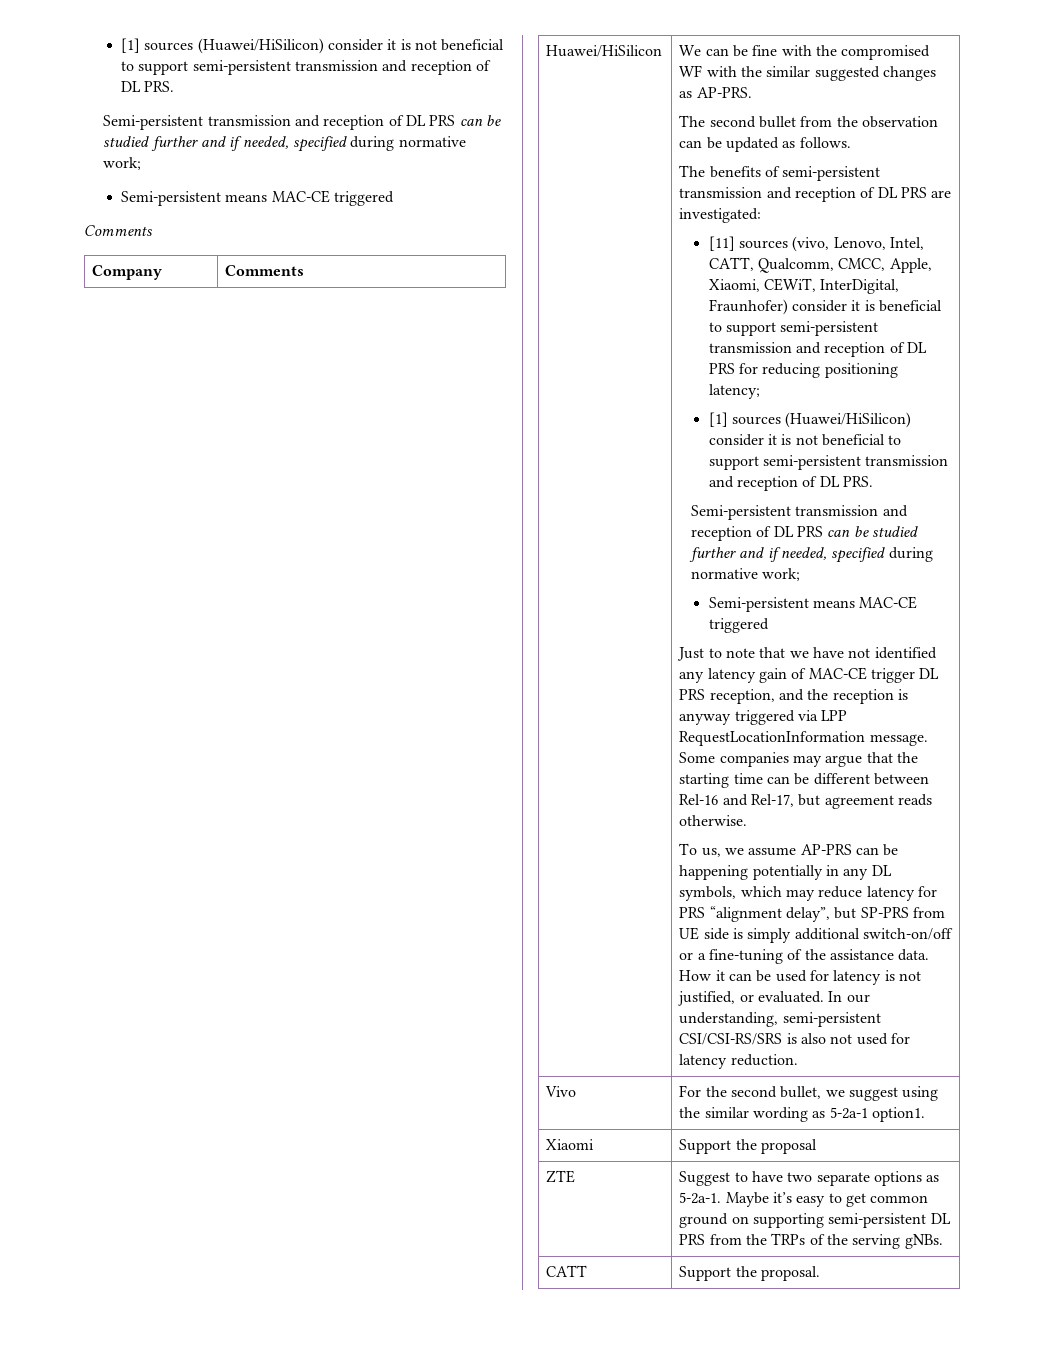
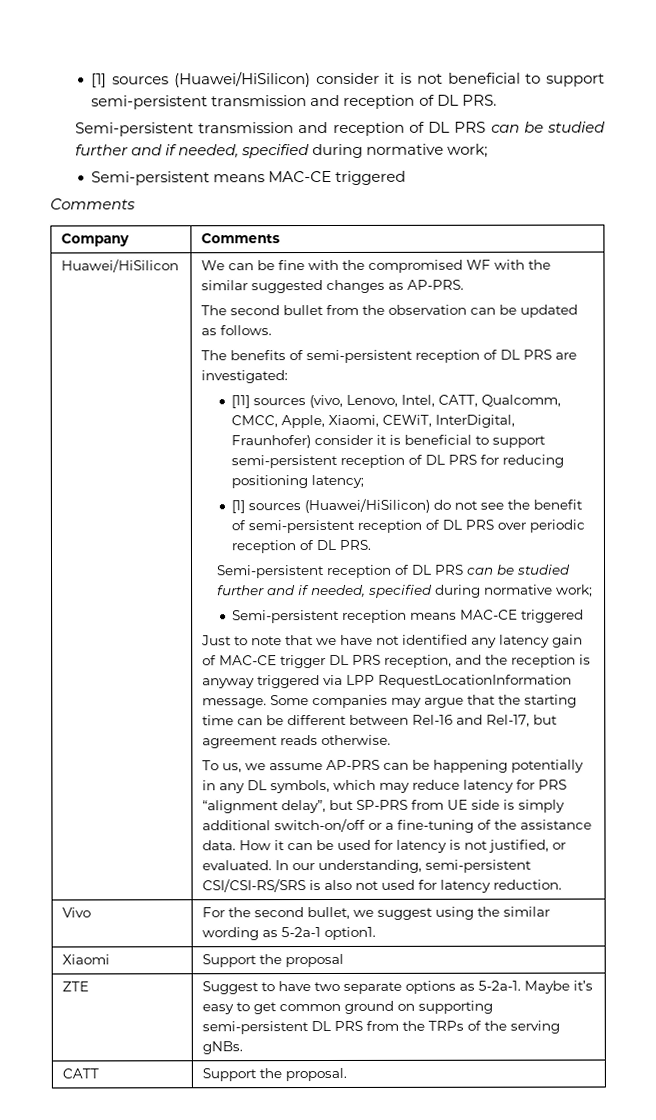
[679,187,792,199] transmission and -> (414, 356) none
[708,342,821,354] transmission and -> (339, 461) none
[708,434,902,446] [708,455,949,470] [708,476,873,491] [691,505,908,520] consider it is not beneficial to support semi-persistent transmission and reception of DL PRS. // Semi-persistent transmission and -> [433,499,584,510] [231,519,586,534] [231,539,372,554] [217,565,326,579] do not see the benefit of semi-persistent reception of DL PRS over periodic reception of DL PRS. // Semi-persistent
(809, 604) none -> [342,609,408,623] reception

